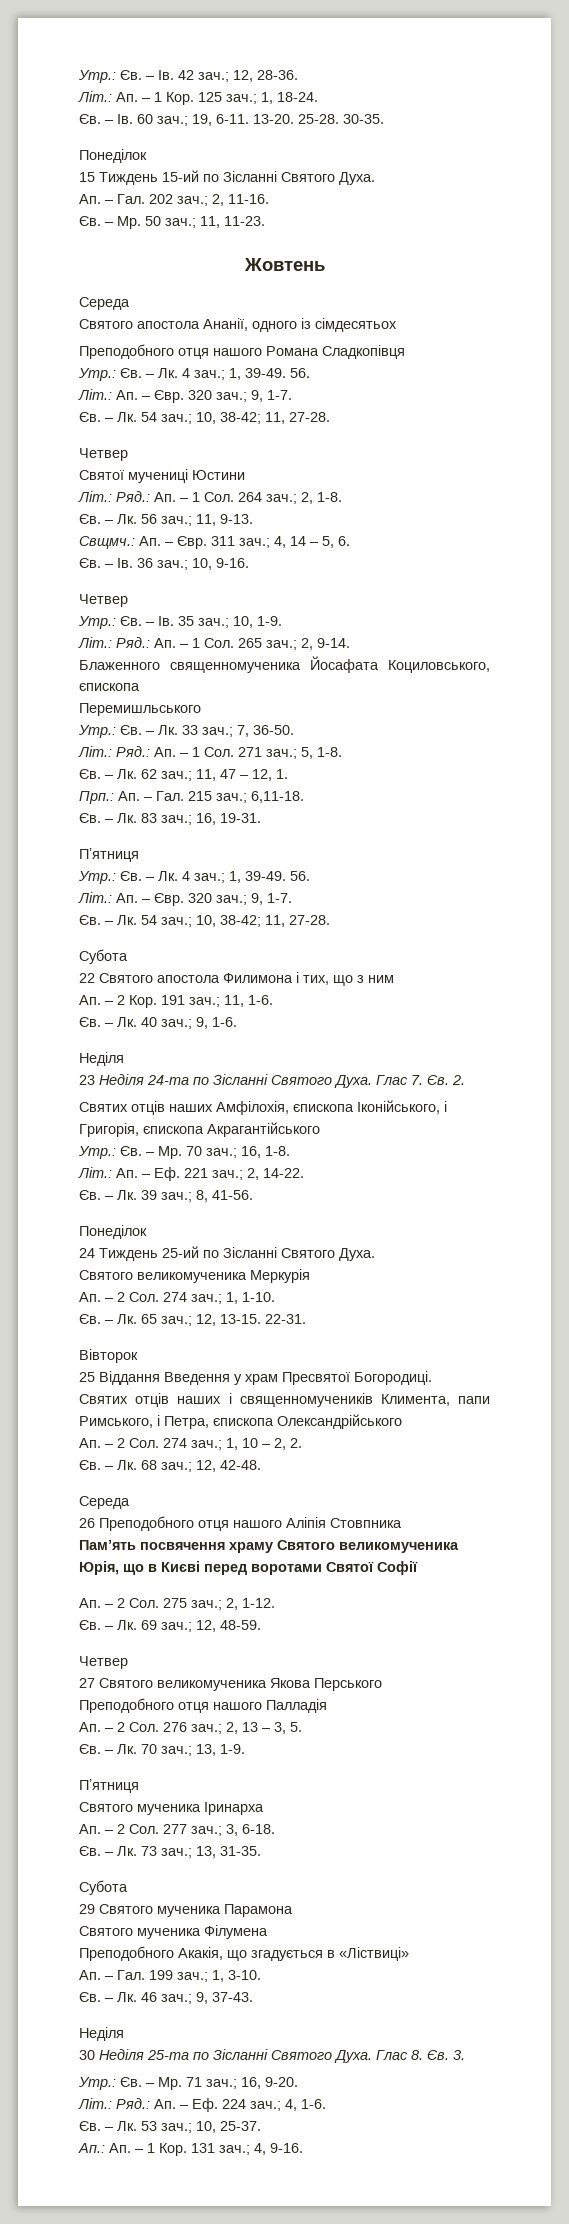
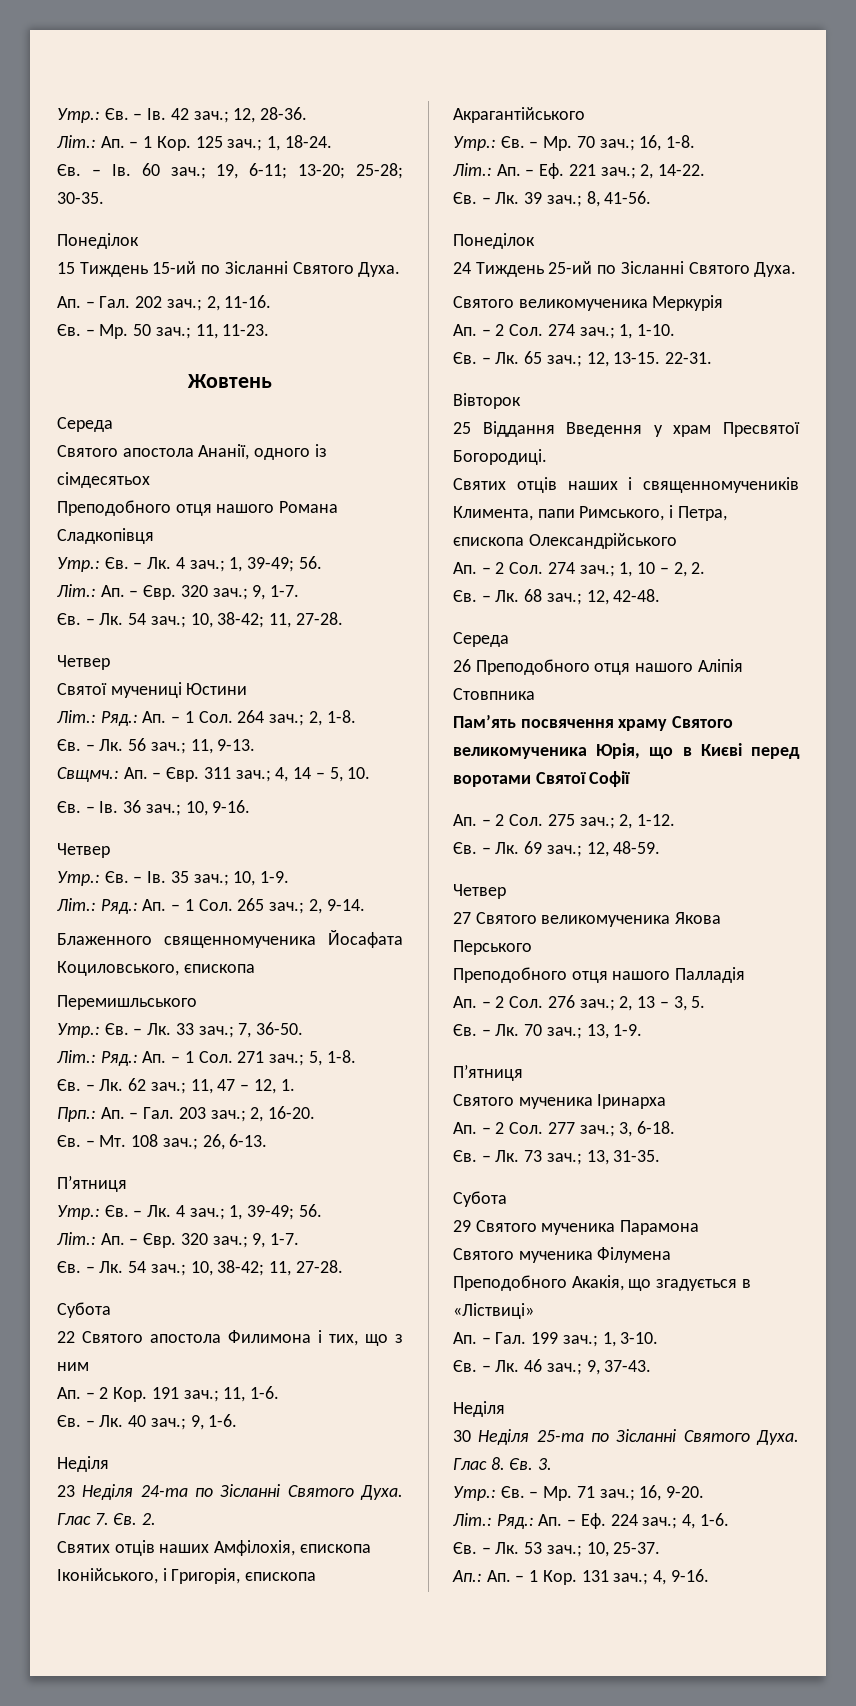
[216,114,339,124] 6-11. 13-20. 25-28. -> [249,163,403,179] 6-11; 13-20; 25-28;
[245,368,286,378] 39-49. -> [247,557,295,572] 39-49;
[338,536,350,546] 6. -> [347,767,371,779] 10.
[188,791,304,803] [79,813,261,825] 215 зач.; 6,11-18. // Єв. – Лк. 83 зач.; 16, 19-31. -> [178,1106,316,1122] [57,1134,268,1150] 203 зач.; 2, 16-20. // Єв. – Мт. 108 зач.; 26, 6-13.
[245,871,286,881] 39-49. -> [247,1205,295,1220] 39-49;

